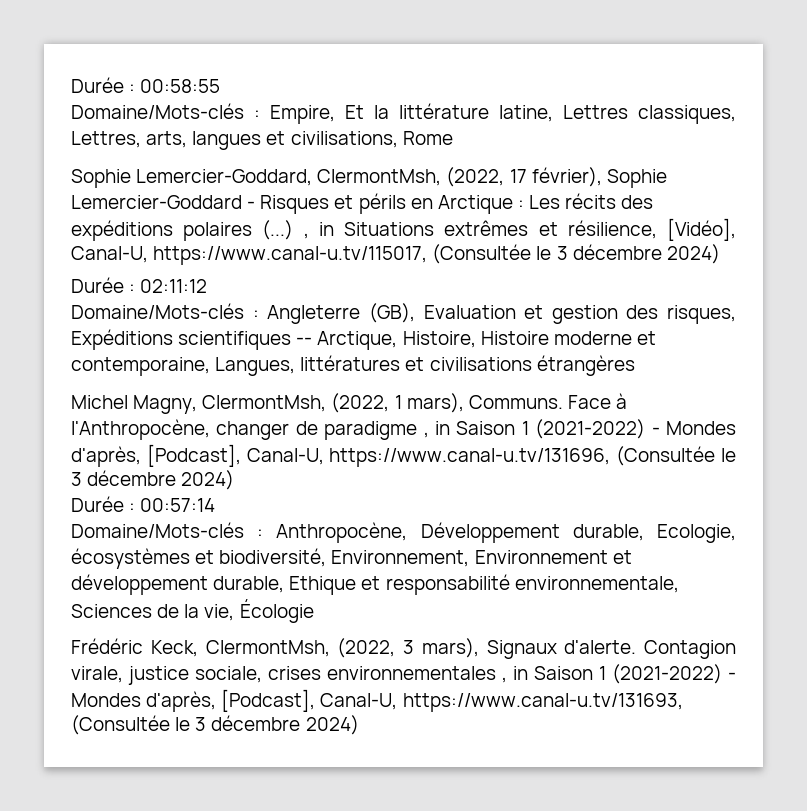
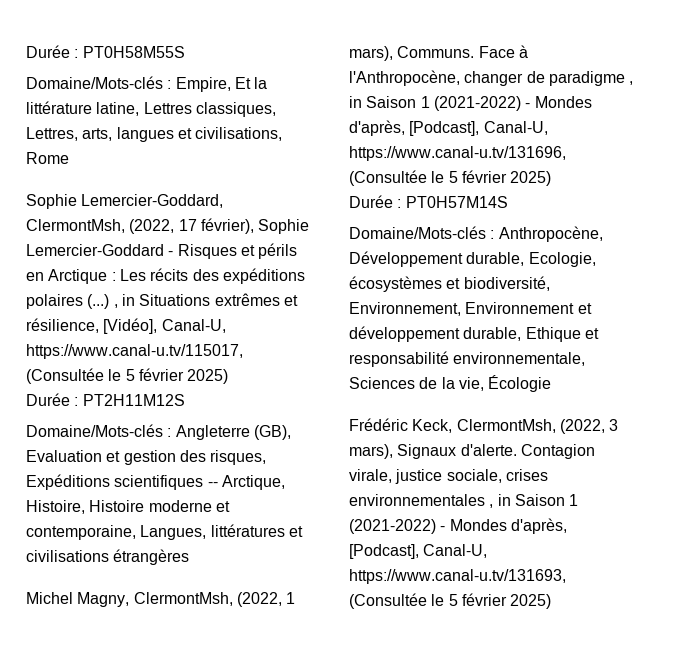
[71,77,221,93] Durée : 00:58:55 -> [26,45,185,58] Durée : PT0H58M55S
[556,244,720,264] [71,277,208,293] 3 décembre 2024) // Durée : 02:11:12 -> [125,368,229,384] [26,393,185,406] 5 février 2025) // Durée : PT2H11M12S
[71,470,235,490] [71,496,216,512] 3 décembre 2024) // Durée : 00:57:14 -> [448,170,552,186] [349,195,508,208] 5 février 2025) // Durée : PT0H57M14S
[195,715,359,735] 3 décembre 2024) -> [448,593,552,609] 5 février 2025)

